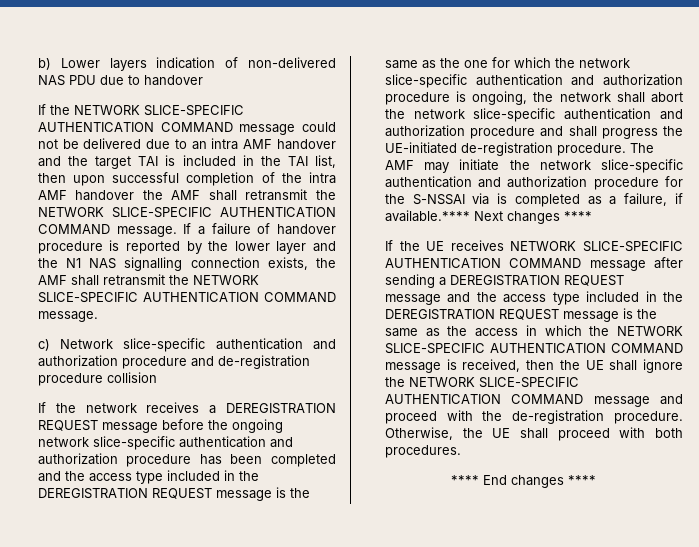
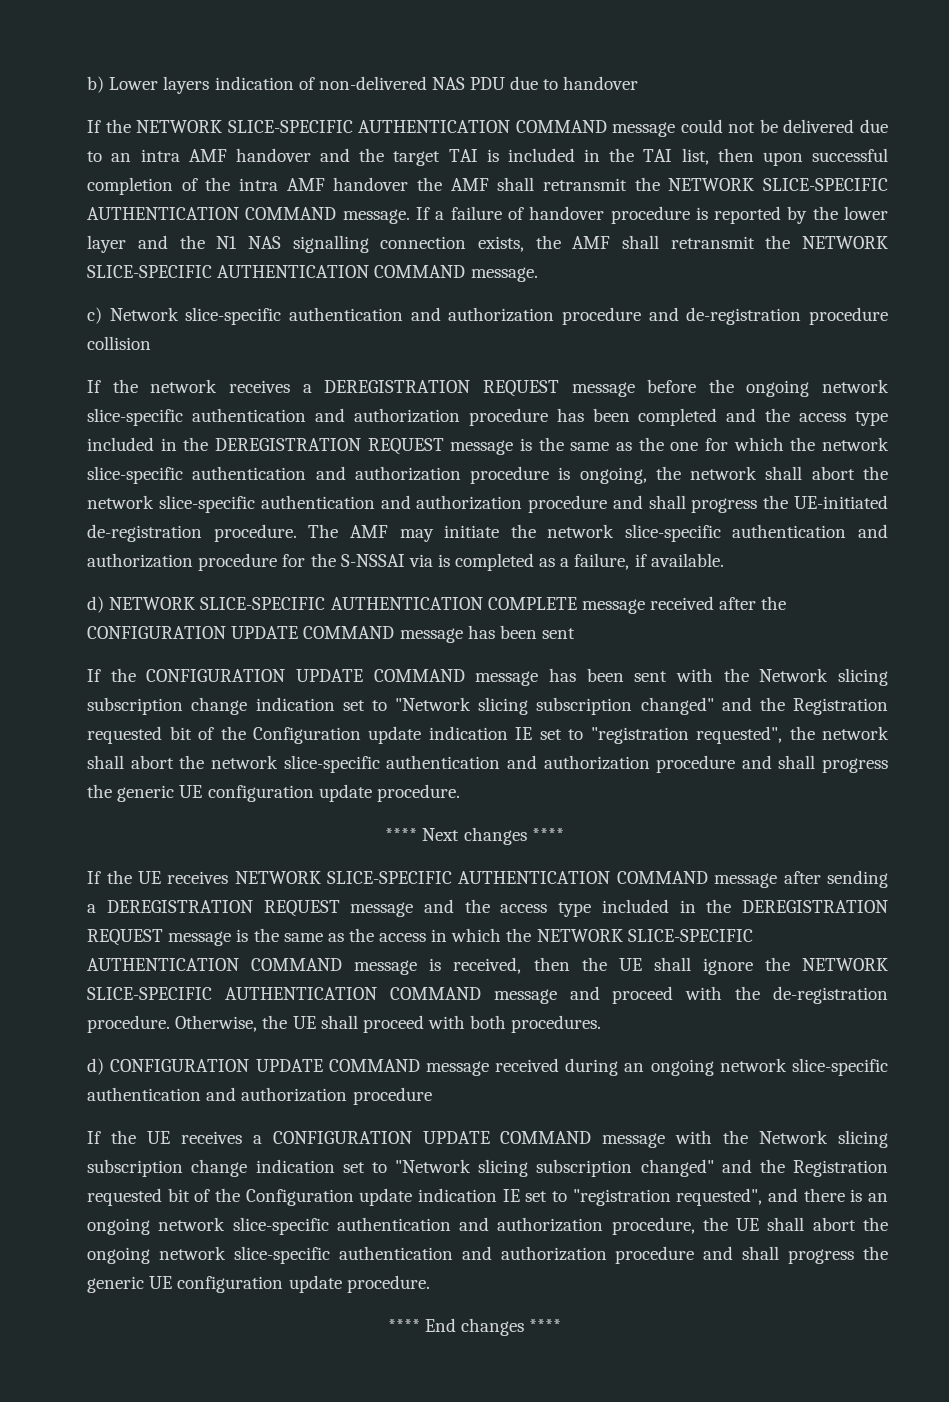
[384,210,470,222] available.**** -> [650,553,724,567] [87,596,787,614] [87,625,575,643] [87,668,889,686] [87,697,889,715] [87,726,889,744] [87,755,888,773] [87,784,460,802] [385,828,418,841] available. // d) NETWORK SLICE-SPECIFIC AUTHENTICATION COMPLETE message received after the CONFIGURATION UPDATE COMMAND message has been sent // If the CONFIGURATION UPDATE COMMAND message has been sent with the Network slicing subscription change indication set to "Network slicing subscription changed" and the Registration requested bit of the Configuration update indication IE set to "registration requested", the network shall abort the network slice-specific authentication and authorization procedure and shall progress the generic UE configuration update procedure. // ****
(461, 451) none -> [87,1058,889,1076] [87,1087,432,1105] [87,1130,889,1148] [87,1159,889,1177] [87,1188,888,1206] [87,1217,889,1235] [87,1246,888,1264] [87,1275,430,1293] // d) CONFIGURATION UPDATE COMMAND message received during an ongoing network slice-specific authentication and authorization procedure // If the UE receives a CONFIGURATION UPDATE COMMAND message with the Network slicing subscription change indication set to "Network slicing subscription changed" and the Registration requested bit of the Configuration update indication IE set to "registration requested", and there is an ongoing network slice-specific authentication and authorization procedure, the UE shall abort the ongoing network slice-specific authentication and authorization procedure and shall progress the generic UE configuration update procedure.

